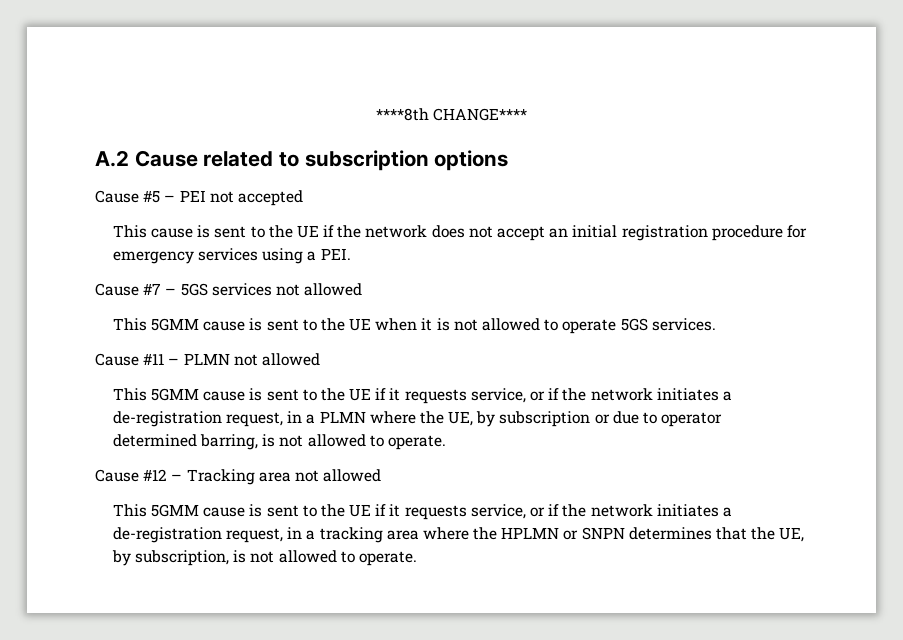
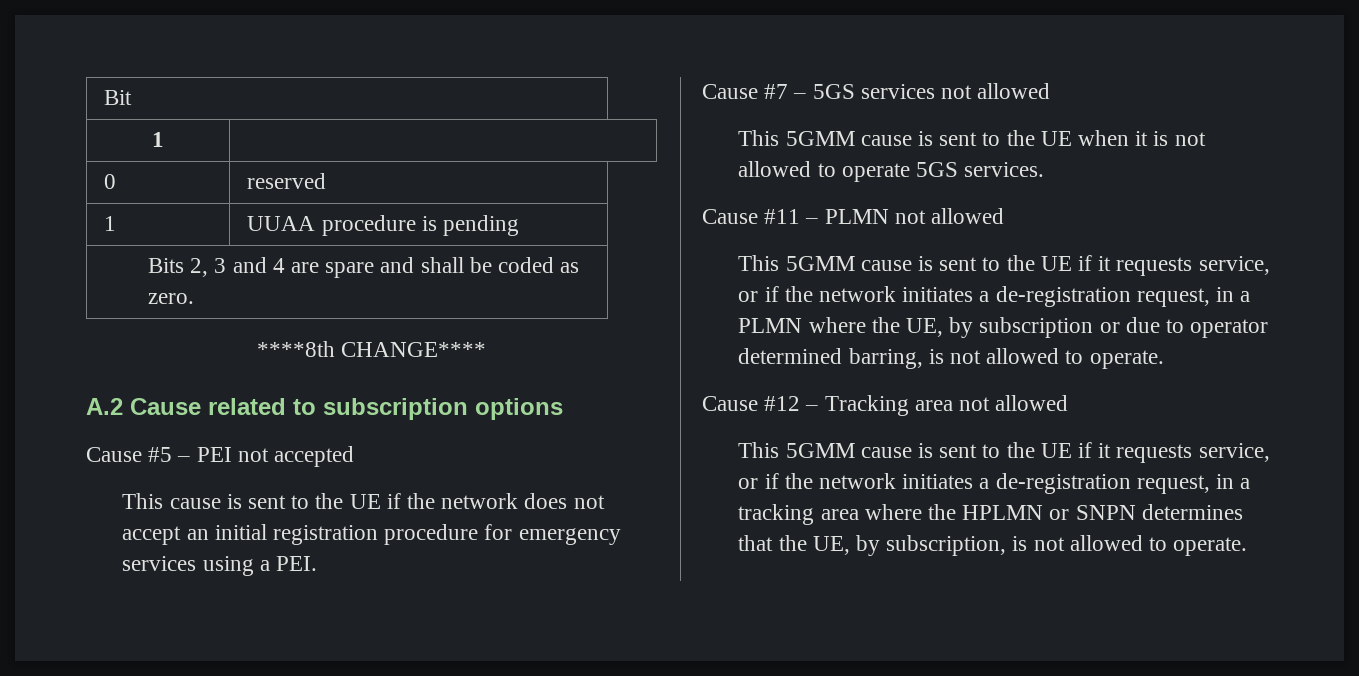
(375, 114) none -> [104,90,133,105] [152,132,164,147] [104,174,117,189] [247,173,327,189] [104,216,117,231] [247,215,519,236] [148,257,580,278] [148,293,195,304] Bit // 1 | // 0 | reserved // 1 | UUAA procedure is pending // Bits 2, 3 and 4 are spare and shall be coded as zero. //

